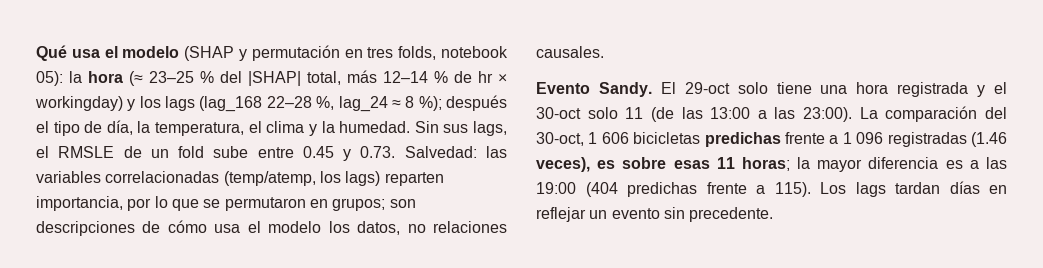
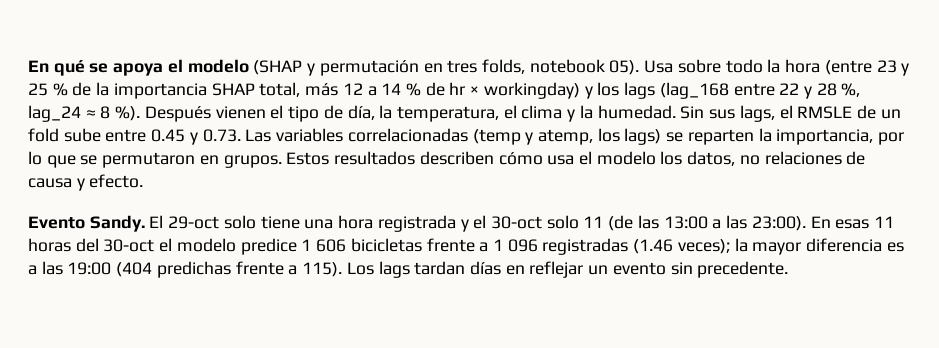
[36,45,100,61] Qué usa -> [28,60,164,76] En qué se apoya
[36,70,428,86] 05): la hora (≈ 23–25 % del |SHAP| total, más 12–14 -> [609,59,910,76] [28,82,402,99] 05). Usa sobre todo la hora (entre 23 y 25 % de la importancia SHAP total, más 12 a 14
[266,96,312,108] 22–28 -> [733,83,837,99] entre 22 y 28
[418,95,508,111] %); después -> [115,106,266,122] %). Después vienen
[404,146,507,158] [36,171,444,186] Salvedad: las variables correlacionadas (temp/atemp, los lags) reparten -> [245,128,772,145] Las variables correlacionadas (temp y atemp, los lags) se reparten la
[332,198,416,211] [36,221,161,236] grupos; son descripciones de -> [223,151,494,168] grupos. Estos resultados describen
[536,46,604,58] causales. -> [846,151,866,165] [28,174,144,191] de causa y efecto.
[859,106,1007,122] [536,132,584,146] La comparación del 30-oct, -> [810,216,894,229] [28,238,297,255] En esas 11 horas del 30-oct el modelo predice
[704,132,781,147] predichas -> (422, 245) none
[536,157,790,172] veces), es sobre esas 11 horas; -> [677,239,730,254] veces);

